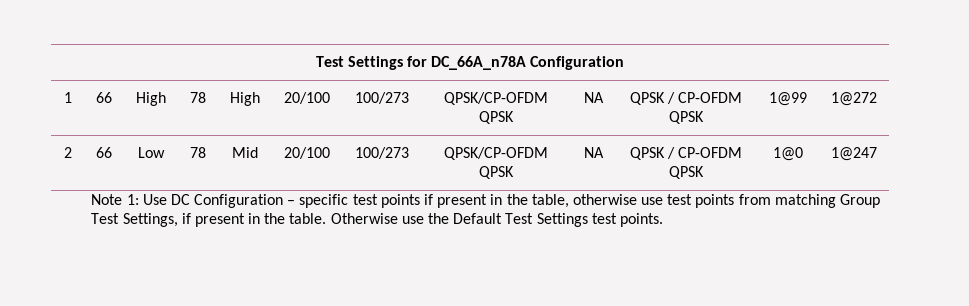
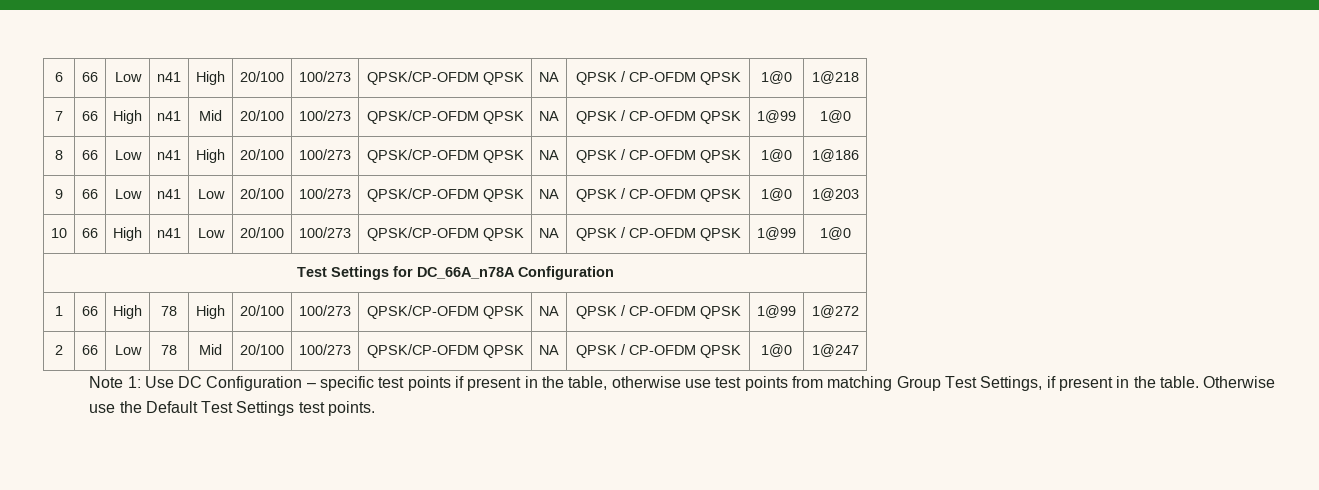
(315, 61) none -> [55,72,63,82] [82,72,98,82] [114,72,142,82] [157,72,181,82] [196,71,225,85] [239,71,284,82] [299,71,351,82] [366,71,524,85] [539,72,559,82] [575,71,741,85] [761,71,792,84] [811,71,859,84] [55,111,63,121] [82,111,98,121] [113,110,142,124] [157,111,181,121] [199,110,222,121] [239,110,284,121] [299,110,351,121] [366,110,524,124] [539,111,559,121] [575,110,741,124] [757,110,796,123] [819,110,851,123] [55,150,63,160] [82,150,98,160] [114,150,142,160] [157,150,181,160] [196,149,225,163] [239,149,284,160] [299,149,351,160] [366,149,524,163] [539,150,559,160] [575,149,741,163] [761,149,792,162] [811,149,859,162] [55,189,63,199] [82,189,98,199] [114,189,142,199] [157,189,181,199] [197,189,225,199] [239,188,284,199] [299,188,351,199] [366,188,524,202] [539,189,559,199] [575,188,741,202] [761,188,792,201] [811,188,859,201] [51,228,67,238] [82,228,98,238] [113,227,142,241] [157,228,181,238] [197,228,225,238] [239,227,284,238] [299,227,351,238] [366,227,524,241] [539,228,559,238] [575,227,741,241] [757,227,796,240] [819,227,851,240] 6 | 66 | Low | n41 | High | 20/100 | 100/273 | QPSK/CP-OFDM QPSK | NA | QPSK / CP-OFDM QPSK | 1@0 | 1@218 // 7 | 66 | High | n41 | Mid | 20/100 | 100/273 | QPSK/CP-OFDM QPSK | NA | QPSK / CP-OFDM QPSK | 1@99 | 1@0 // 8 | 66 | Low | n41 | High | 20/100 | 100/273 | QPSK/CP-OFDM QPSK | NA | QPSK / CP-OFDM QPSK | 1@0 | 1@186 // 9 | 66 | Low | n41 | Low | 20/100 | 100/273 | QPSK/CP-OFDM QPSK | NA | QPSK / CP-OFDM QPSK | 1@0 | 1@203 // 10 | 66 | High | n41 | Low | 20/100 | 100/273 | QPSK/CP-OFDM QPSK | NA | QPSK / CP-OFDM QPSK | 1@99 | 1@0 //

